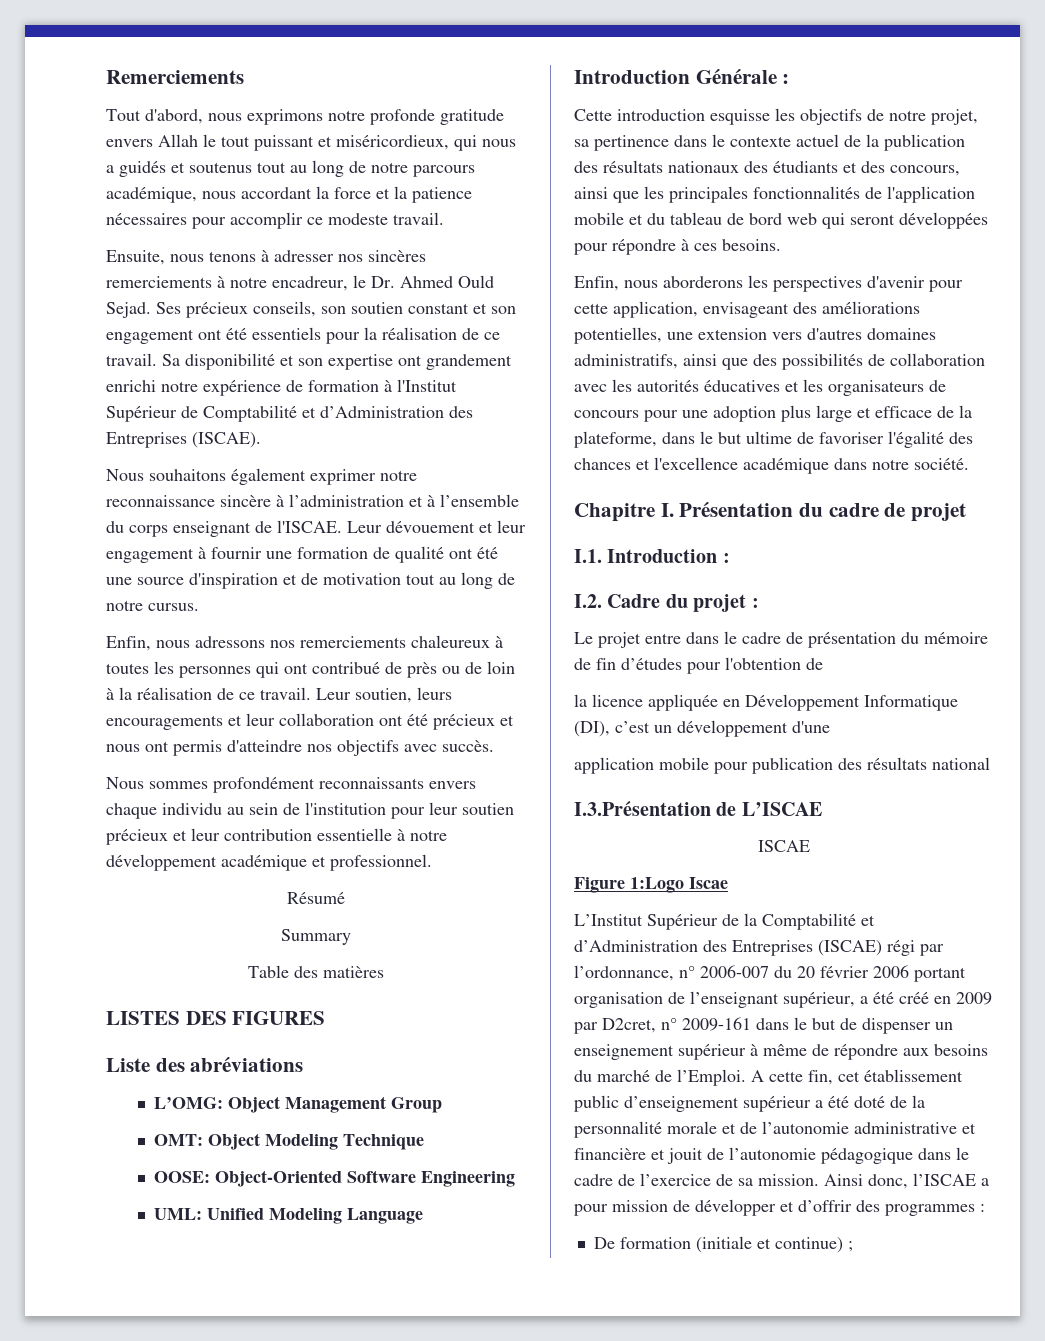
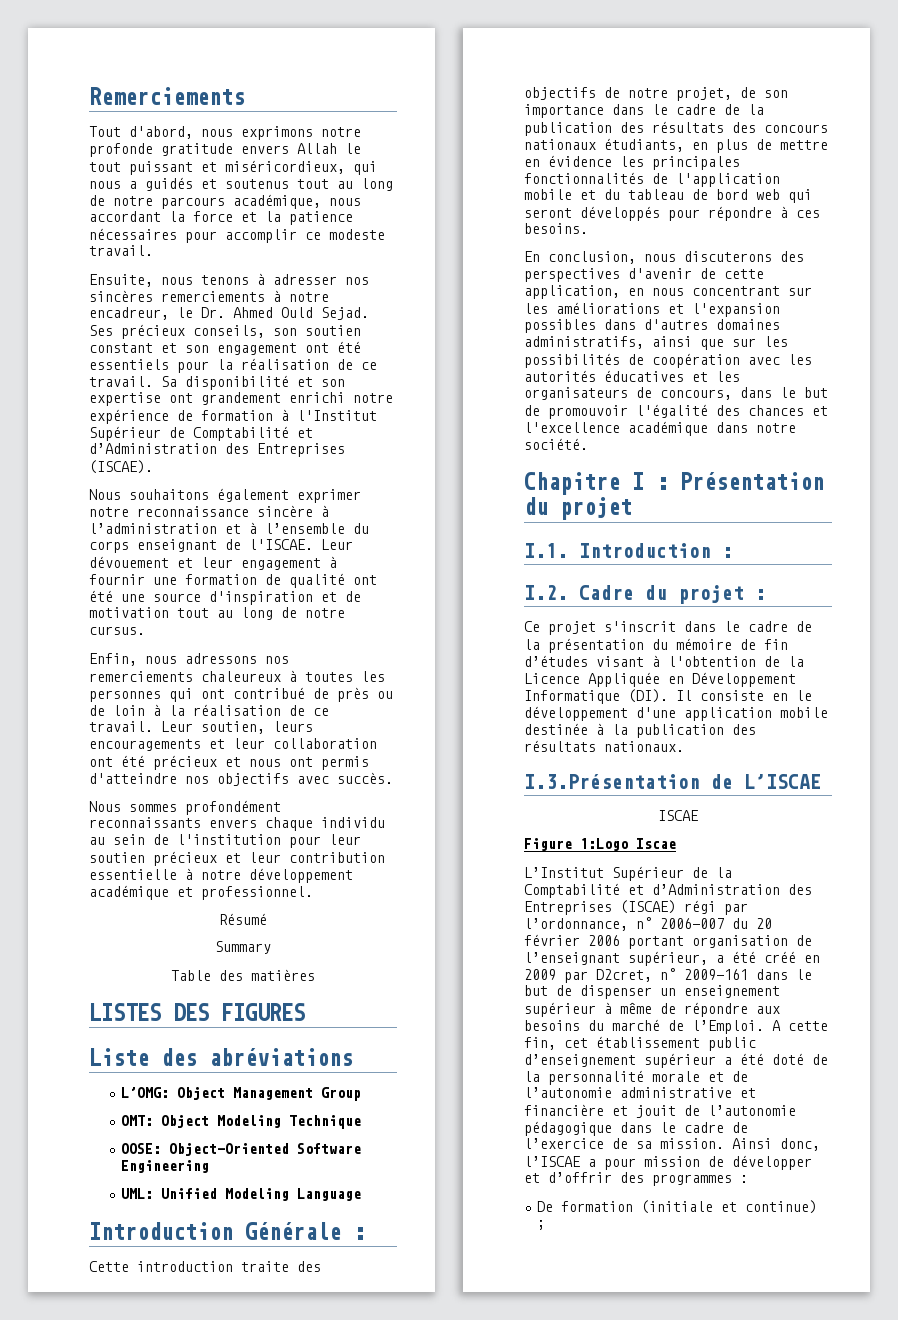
[710,108,795,125] esquisse les -> [241,1261,321,1272] traite des
[574,134,839,151] sa pertinence dans le contexte actuel -> [740,87,788,98] [524,104,716,118] de son importance dans le cadre
[668,161,960,176] [574,187,639,203] nationaux des étudiants et des concours, ainsi que -> [732,122,828,133] [524,138,828,153] [524,155,612,167] des concours nationaux étudiants, en plus de mettre en évidence
[899,212,988,229] développées -> [580,206,660,221] développés
[574,275,768,291] Enfin, nous aborderons les -> [524,251,804,264] En conclusion, nous discuterons des
[929,280,963,292] pour -> [700,268,716,279] de
[703,301,920,318] [574,327,802,344] envisageant des améliorations potentielles, une extension vers -> [628,286,812,296] [524,302,780,317] [524,319,636,333] en nous concentrant sur les améliorations et l'expansion possibles dans
[753,354,777,366] des -> [732,336,788,347] sur les
[890,353,985,366] collaboration -> [652,353,740,368] coopération
[574,405,972,422] [574,431,884,448] concours pour une adoption plus large et efficace de la plateforme, dans le but ultime de favoriser -> [660,387,828,400] [524,405,628,419] concours, dans le but de promouvoir
[660,501,906,517] I. Présentation du cadre de -> [632,472,824,490] [524,497,548,515] I : Présentation du
[574,631,803,648] Le projet entre dans le cadre de -> [524,621,812,635] [524,639,540,650] Ce projet s'inscrit dans le cadre de la
[687,662,721,674] pour -> [596,655,660,667] visant à
[574,694,958,711] [574,721,672,737] // la licence appliquée en Développement Informatique (DI), c’est un -> [788,656,804,667] [524,672,796,687] [524,689,812,704] la Licence Appliquée en Développement Informatique (DI). Il consiste en le
(830, 727) // -> (676, 712) none
[714,757,990,774] pour publication des résultats national -> [524,723,756,738] [524,740,684,752] destinée à la publication des résultats nationaux.

